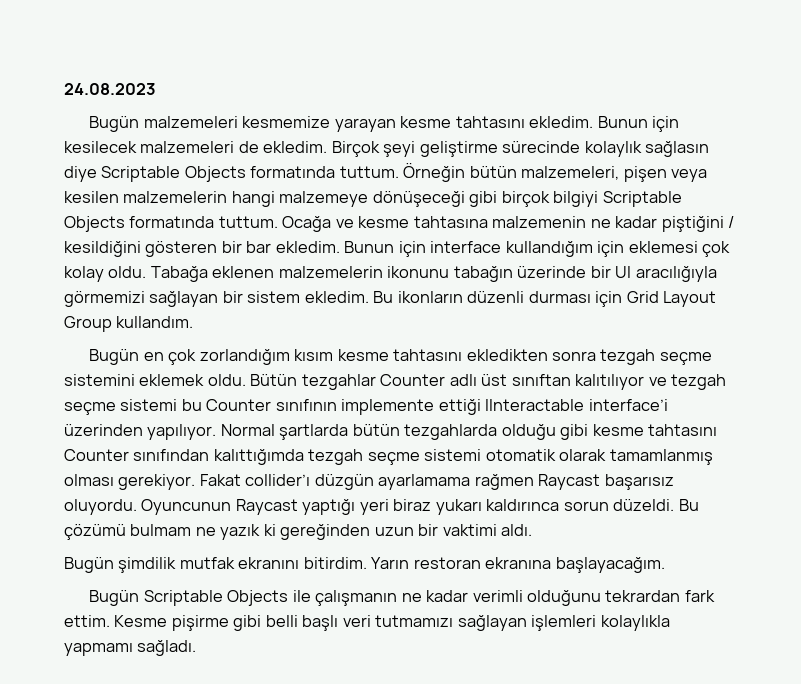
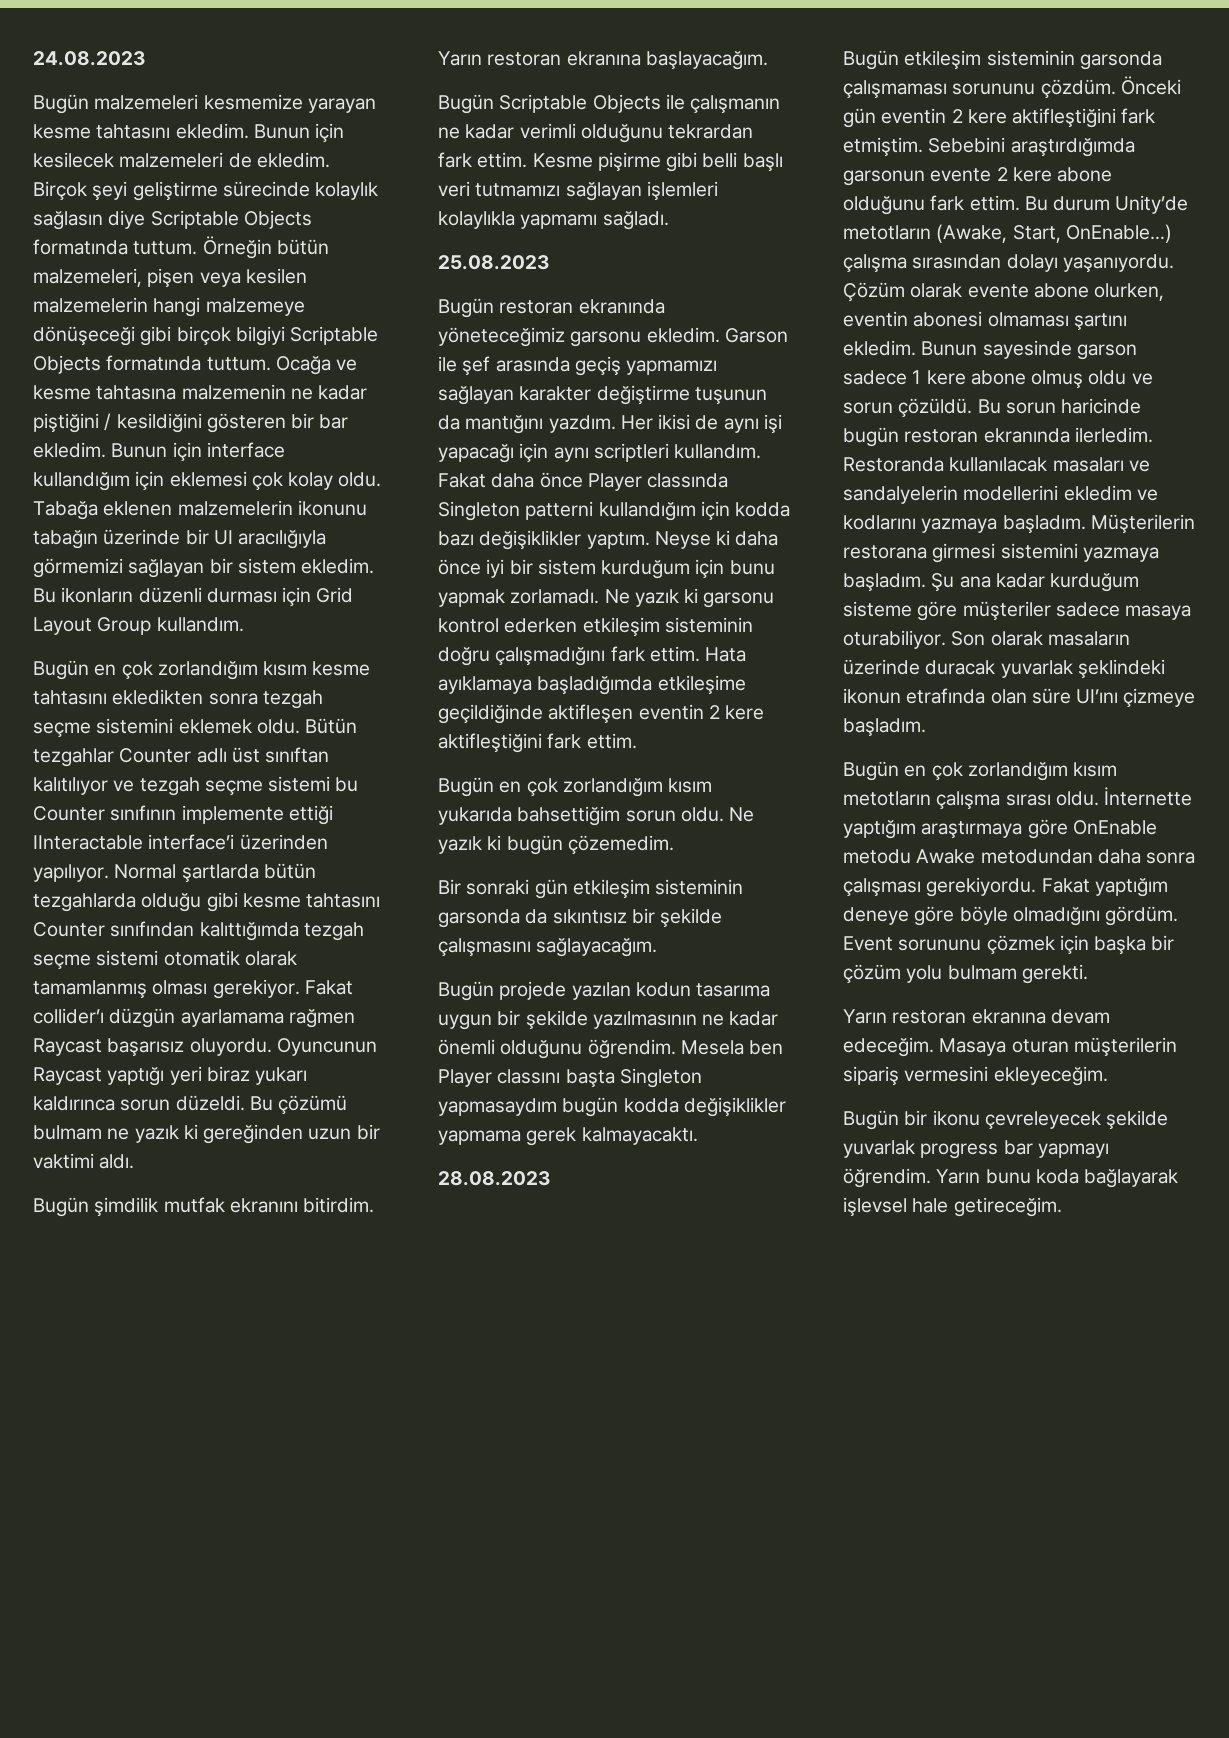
(197, 648) none -> [438,255,549,270] [438,298,665,318] [438,327,788,347] [438,356,718,376] [438,385,767,405] [438,414,782,434] [438,443,762,463] [438,472,729,491] [438,501,791,521] [438,530,779,550] [438,559,775,579] [438,588,775,608] [438,617,753,637] [438,646,747,666] [438,675,746,695] [438,704,765,724] [438,733,637,753] [438,777,713,797] [438,806,755,826] [438,835,674,855] [438,879,744,899] [438,908,723,928] [438,938,658,957] [438,981,771,1001] [438,1010,779,1030] [438,1039,784,1059] [438,1068,702,1088] [438,1097,786,1117] [438,1127,698,1146] [438,1171,550,1186] [843,50,1162,70] [843,76,1181,99] [843,108,1156,128] [843,137,1135,157] [843,167,1113,186] [843,195,1189,215] [843,224,1172,243] [843,254,1174,273] [843,282,1165,302] [843,311,1127,331] [843,340,1137,360] [843,370,1153,389] [843,398,1142,418] [843,427,1153,447] [843,457,1150,472] [843,485,1158,504] [843,514,1195,534] [843,543,1159,563] [843,573,1140,592] [843,601,1192,621] [843,630,1130,649] [843,659,1165,679] [843,688,1196,708] [843,718,926,737] [843,761,1118,781] [843,787,1193,810] [843,819,1157,839] [843,849,1196,864] [843,877,1168,897] [843,906,1179,926] [843,935,1175,955] [843,964,1088,984] [843,1009,1110,1024] [843,1037,1177,1057] [843,1066,1108,1086] [843,1110,1169,1130] [843,1140,1109,1159] [843,1168,1179,1188] [843,1197,1062,1217] // 25.08.2023 // Bugün restoran ekranında yöneteceğimiz garsonu ekledim. Garson ile şef arasında geçiş yapmamızı sağlayan karakter değiştirme tuşunun da mantığını yazdım. Her ikisi de aynı işi yapacağı için aynı scriptleri kullandım. Fakat daha önce Player classında Singleton patterni kullandığım için kodda bazı değişiklikler yaptım. Neyse ki daha önce iyi bir sistem kurduğum için bunu yapmak zorlamadı. Ne yazık ki garsonu kontrol ederken etkileşim sisteminin doğru çalışmadığını fark ettim. Hata ayıklamaya başladığımda etkileşime geçildiğinde aktifleşen eventin 2 kere aktifleştiğini fark ettim. // Bugün en çok zorlandığım kısım yukarıda bahsettiğim sorun oldu. Ne yazık ki bugün çözemedim. // Bir sonraki gün etkileşim sisteminin garsonda da sıkıntısız bir şekilde çalışmasını sağlayacağım. // Bugün projede yazılan kodun tasarıma uygun bir şekilde yazılmasının ne kadar önemli olduğunu öğrendim. Mesela ben Player classını başta Singleton yapmasaydım bugün kodda değişiklikler yapmama gerek kalmayacaktı. // 28.08.2023 // Bugün etkileşim sisteminin garsonda çalışmaması sorununu çözdüm. Önceki gün eventin 2 kere aktifleştiğini fark etmiştim. Sebebini araştırdığımda garsonun evente 2 kere abone olduğunu fark ettim. Bu durum Unity’de metotların (Awake, Start, OnEnable…) çalışma sırasından dolayı yaşanıyordu. Çözüm olarak evente abone olurken, eventin abonesi olmaması şartını ekledim. Bunun sayesinde garson sadece 1 kere abone olmuş oldu ve sorun çözüldü. Bu sorun haricinde bugün restoran ekranında ilerledim. Restoranda kullanılacak masaları ve sandalyelerin modellerini ekledim ve kodlarını yazmaya başladım. Müşterilerin restorana girmesi sistemini yazmaya başladım. Şu ana kadar kurduğum sisteme göre müşteriler sadece masaya oturabiliyor. Son olarak masaların üzerinde duracak yuvarlak şeklindeki ikonun etrafında olan süre UI’ını çizmeye başladım. // Bugün en çok zorlandığım kısım metotların çalışma sırası oldu. İnternette yaptığım araştırmaya göre OnEnable metodu Awake metodundan daha sonra çalışması gerekiyordu. Fakat yaptığım deneye göre böyle olmadığını gördüm. Event sorununu çözmek için başka bir çözüm yolu bulmam gerekti. // Yarın restoran ekranına devam edeceğim. Masaya oturan müşterilerin sipariş vermesini ekleyeceğim. // Bugün bir ikonu çevreleyecek şekilde yuvarlak progress bar yapmayı öğrendim. Yarın bunu koda bağlayarak işlevsel hale getireceğim.

